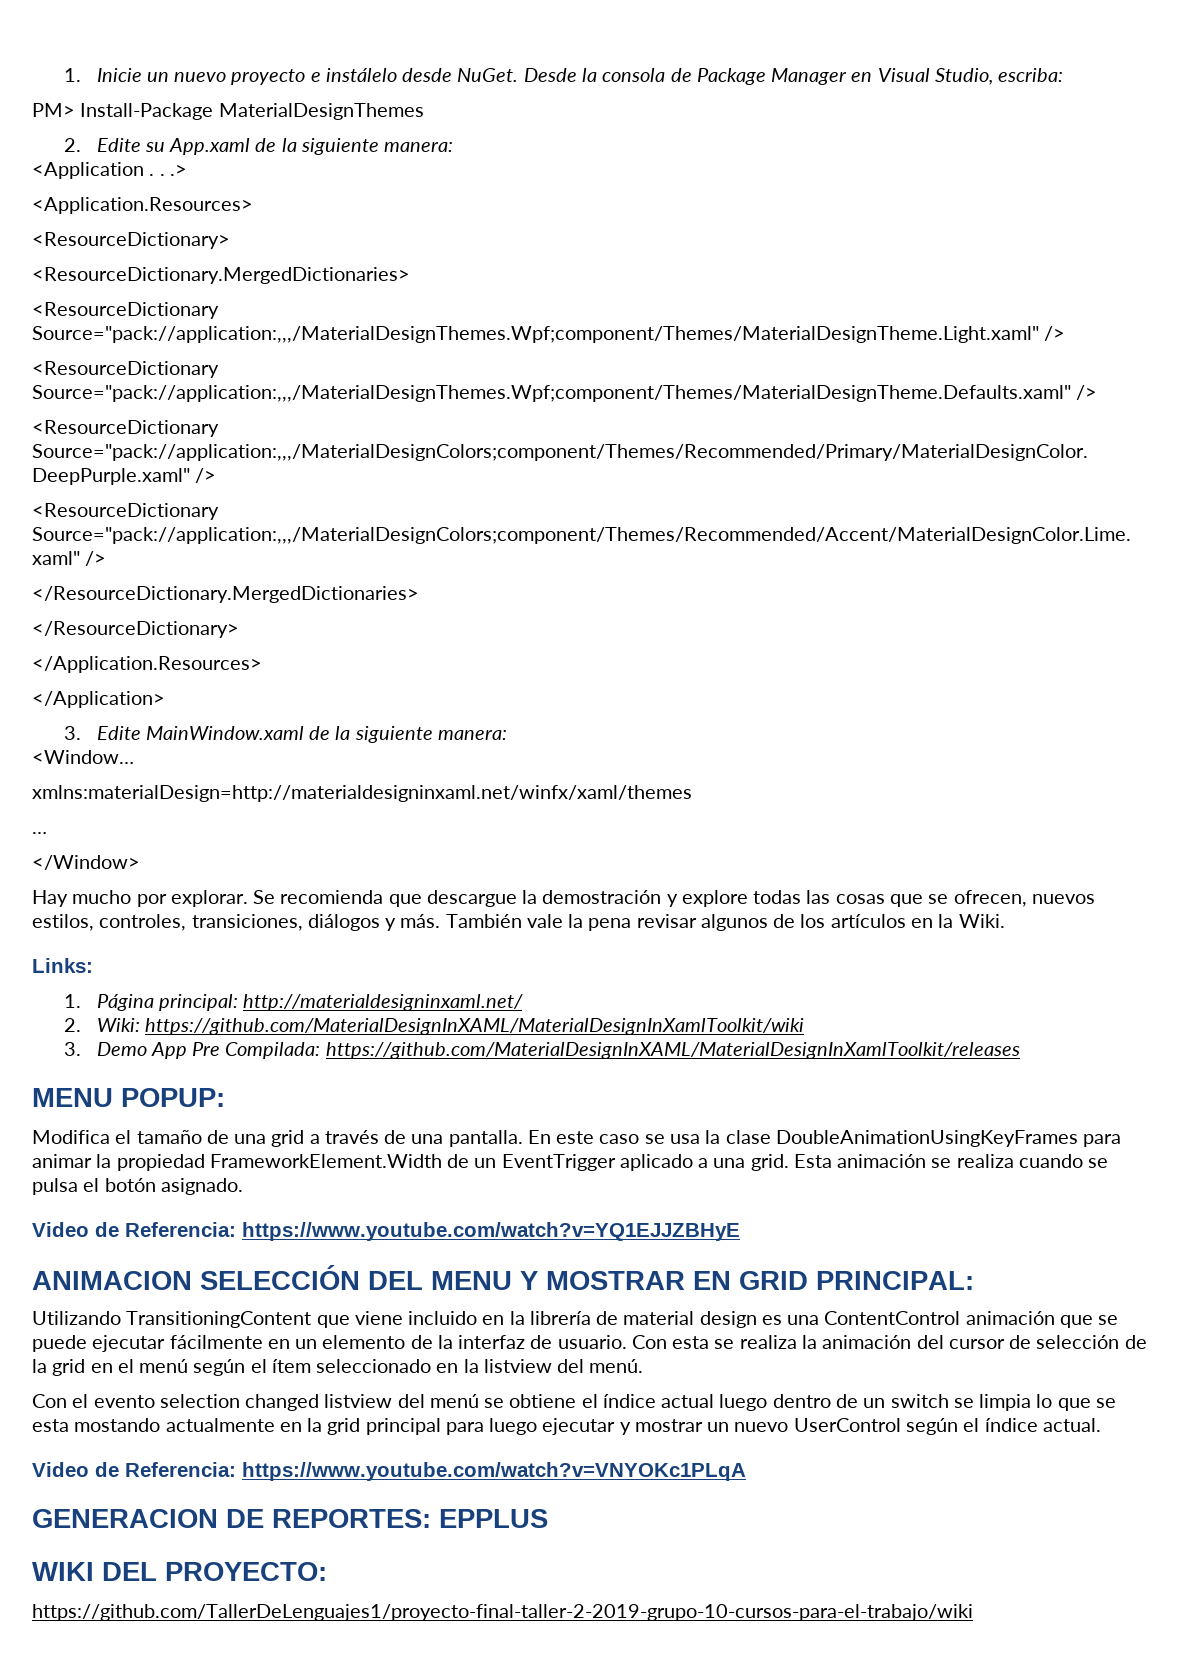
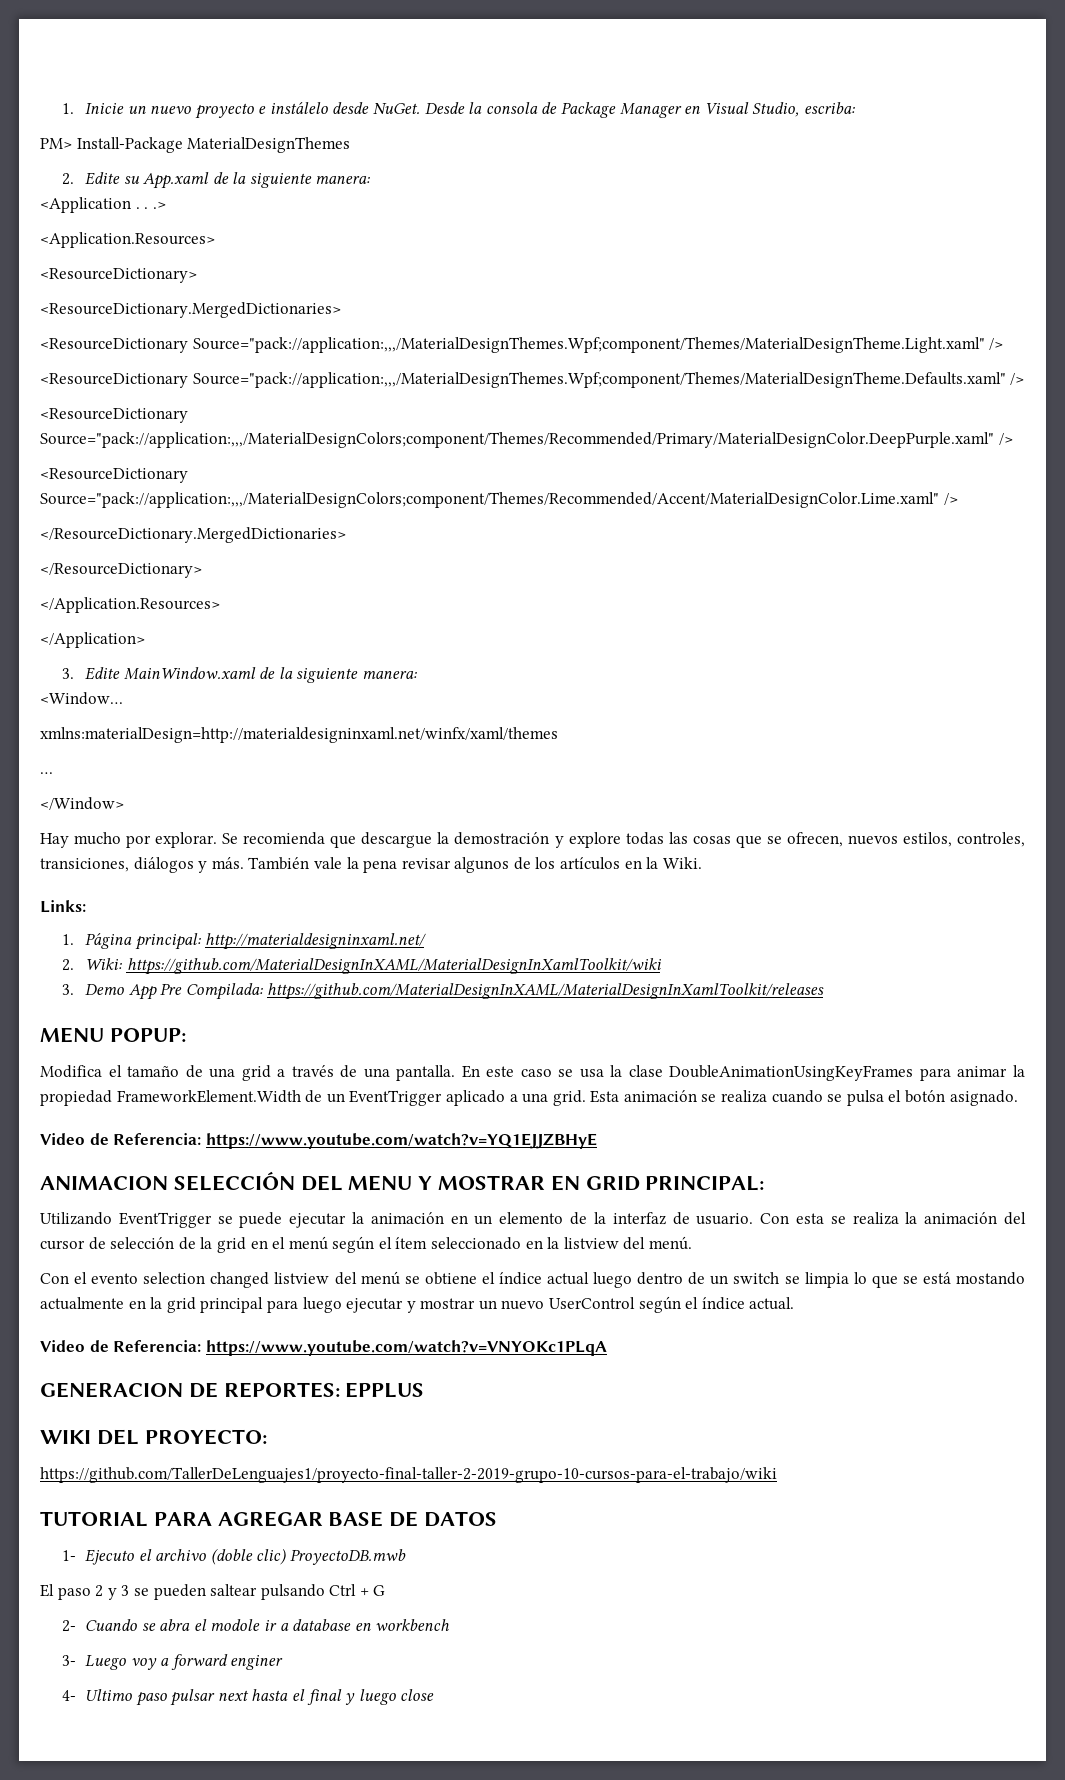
[126,1311,1093,1328] TransitioningContent que viene incluido en la librería de material design es una ContentControl animación que -> [118,1212,212,1228] EventTrigger
[169,1335,263,1349] fácilmente -> [352,1212,444,1224] la animación
[32,1419,69,1432] esta -> [922,1272,951,1284] está
(973, 1612) none -> [40,1511,498,1527] [62,1548,406,1565] [40,1584,386,1600] [62,1619,450,1632] [62,1654,284,1670] [62,1689,435,1706] // TUTORIAL PARA AGREGAR BASE DE DATOS // 1- Ejecuto el archivo (doble clic) ProyectoDB.mwb // El paso 2 y 3 se pueden saltear pulsando Ctrl + G // 2- Cuando se abra el modole ir a database en workbench // 3- Luego voy a forward enginer // 4- Ultimo paso pulsar next hasta el final y luego close

